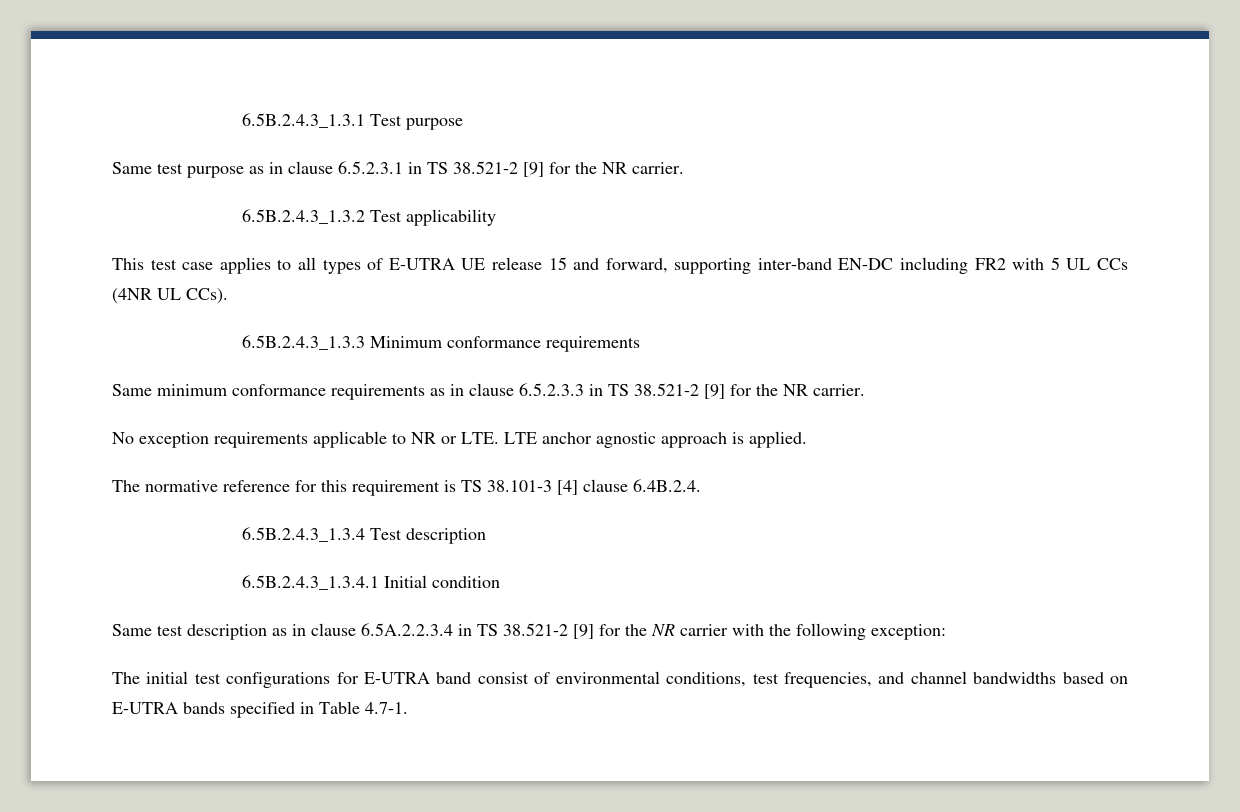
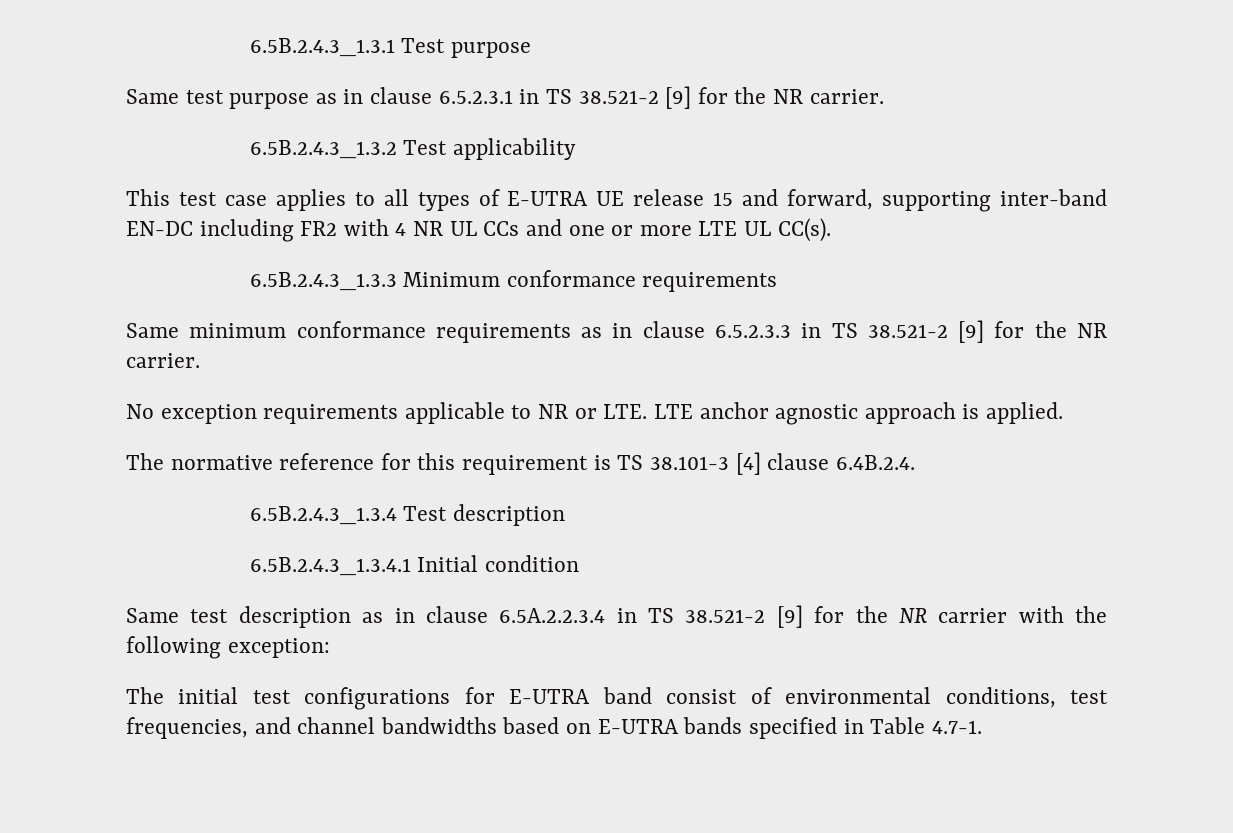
[1050,257,1128,270] [112,288,228,304] 5 UL CCs (4NR UL CCs). -> [395,218,831,242] 4 NR UL CCs and one or more LTE UL CC(s).

